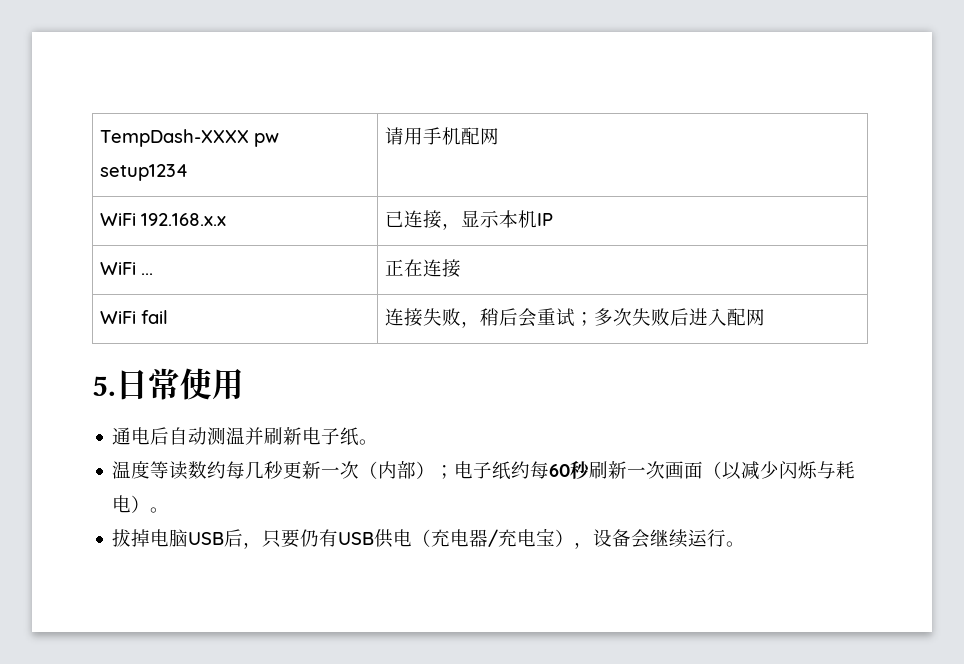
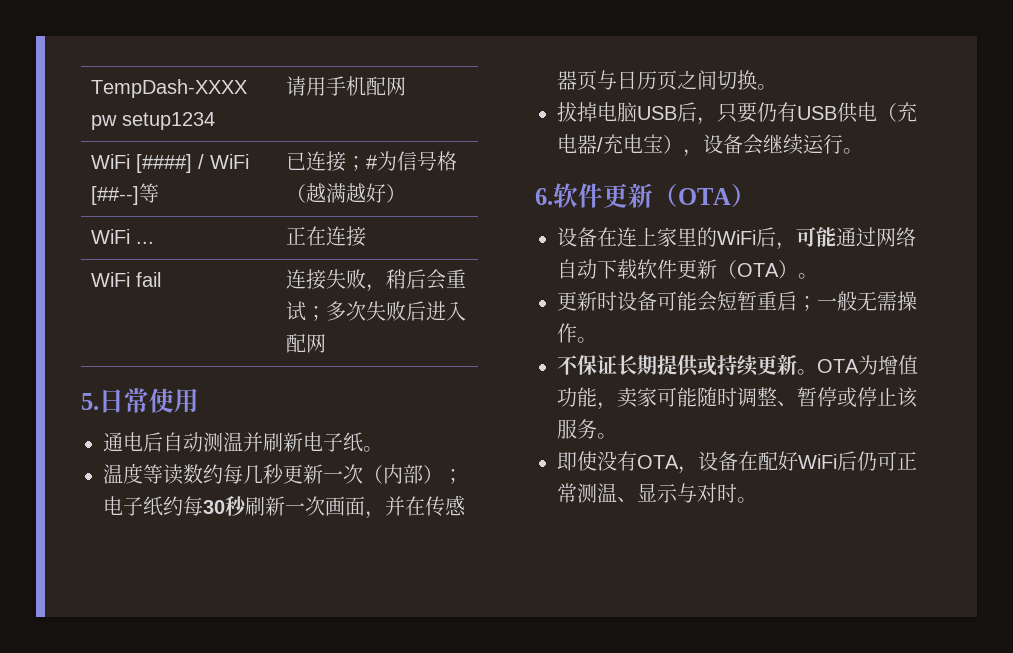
[140,213,226,226] [384,210,553,230] 192.168.x.x | 已连接，显示本机IP -> [135,154,249,173] [90,183,159,205] [285,151,457,172] [285,183,406,203] [####] / WiFi [##--]等 | 已连接；#为信号格（越满越好）
[549,464,571,477] 60 -> [203,500,225,514] 30
[703,461,856,480] [112,495,151,513] （以减少闪烁与耗电） -> [365,495,466,519] [557,70,757,90] ，并在传感器页与日历页之间切换
(746, 544) none -> [535,183,756,208] [557,227,916,250] [557,259,818,280] [557,291,917,312] [557,323,597,343] [557,354,918,377] [557,387,918,410] [557,419,617,439] [557,451,917,474] [557,483,757,503] // 6.软件更新（OTA） // 设备在连上家里的WiFi后，可能通过网络自动下载软件更新（OTA）。 // 更新时设备可能会短暂重启；一般无需操作。 // 不保证长期提供或持续更新。OTA为增值功能，卖家可能随时调整、暂停或停止该服务。 // 即使没有OTA，设备在配好WiFi后仍可正常测温、显示与对时。

